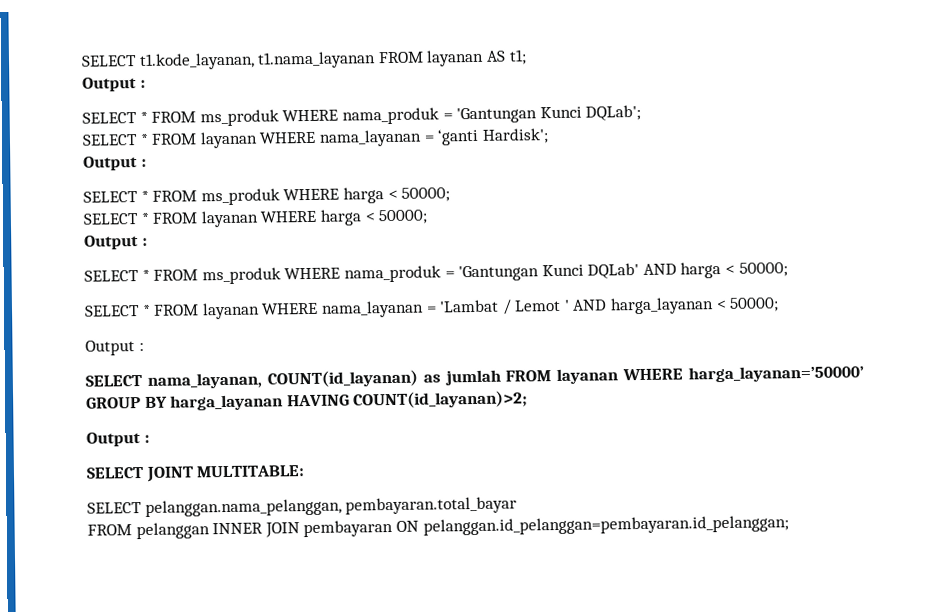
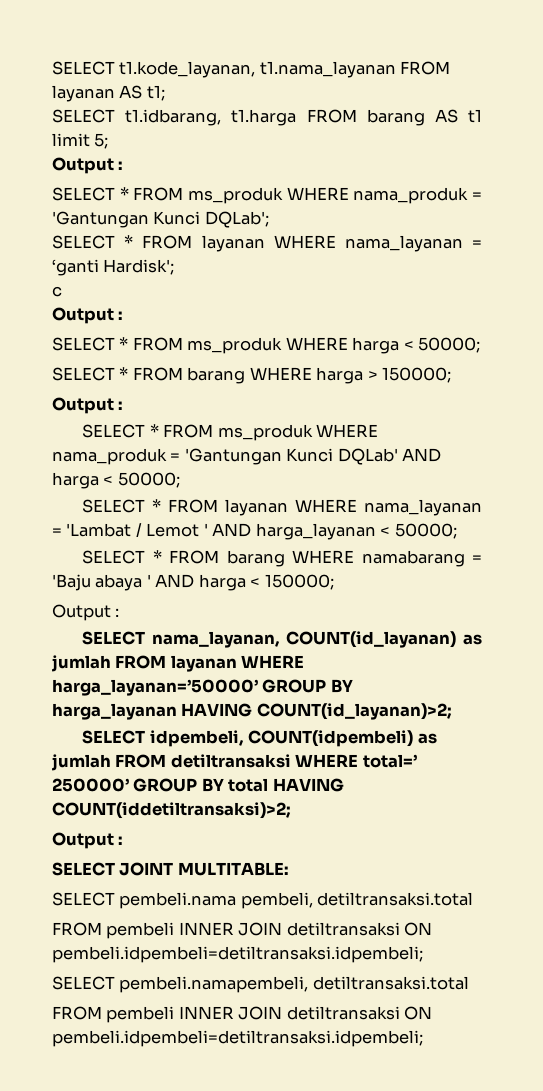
(527, 57) none -> [52,109,483,126] [52,133,109,149] // SELECT t1.idbarang, t1.harga FROM barang AS t1 limit 5;
(549, 136) none -> [52,286,62,297] // c
[200,209,429,228] layanan WHERE harga < 50000; -> [187,367,452,384] barang WHERE harga > 150000;
(780, 304) none -> [82,550,482,567] [52,574,334,591] // SELECT * FROM barang WHERE namabarang = 'Baju abaya ' AND harga < 150000;
(529, 399) none -> [82,730,437,747] [52,754,417,771] [52,778,344,792] [52,802,291,819] // SELECT idpembeli, COUNT(idpembeli) as jumlah FROM detiltransaksi WHERE total=’ 250000’ GROUP BY total HAVING COUNT(iddetiltransaksi)>2;
[144,496,518,517] [87,515,789,540] pelanggan.nama_pelanggan, pembayaran.total_bayar // FROM pelanggan INNER JOIN pembayaran ON pelanggan.id_pelanggan=pembayaran.id_pelanggan; -> [119,892,474,909] [52,922,433,939] [52,946,423,963] [52,976,469,993] [52,1006,433,1023] [52,1030,423,1047] pembeli.nama pembeli, detiltransaksi.total // FROM pembeli INNER JOIN detiltransaksi ON pembeli.idpembeli=detiltransaksi.idpembeli; // SELECT pembeli.namapembeli, detiltransaksi.total // FROM pembeli INNER JOIN detiltransaksi ON pembeli.idpembeli=detiltransaksi.idpembeli;

